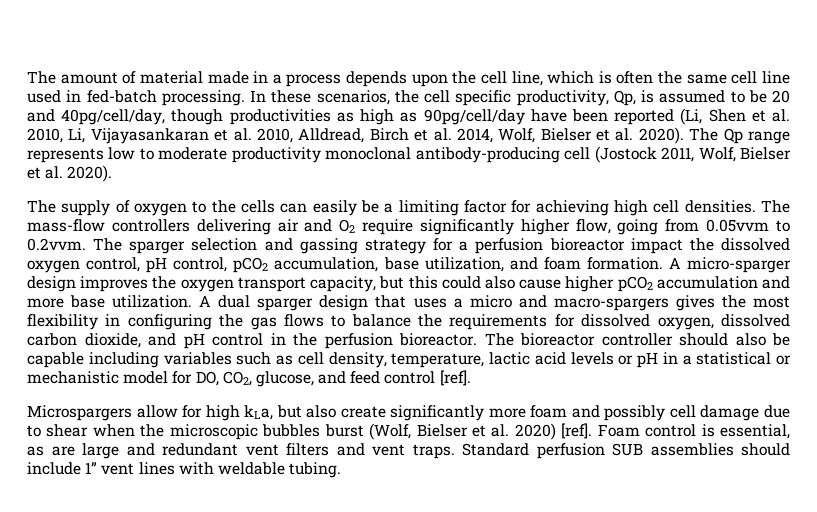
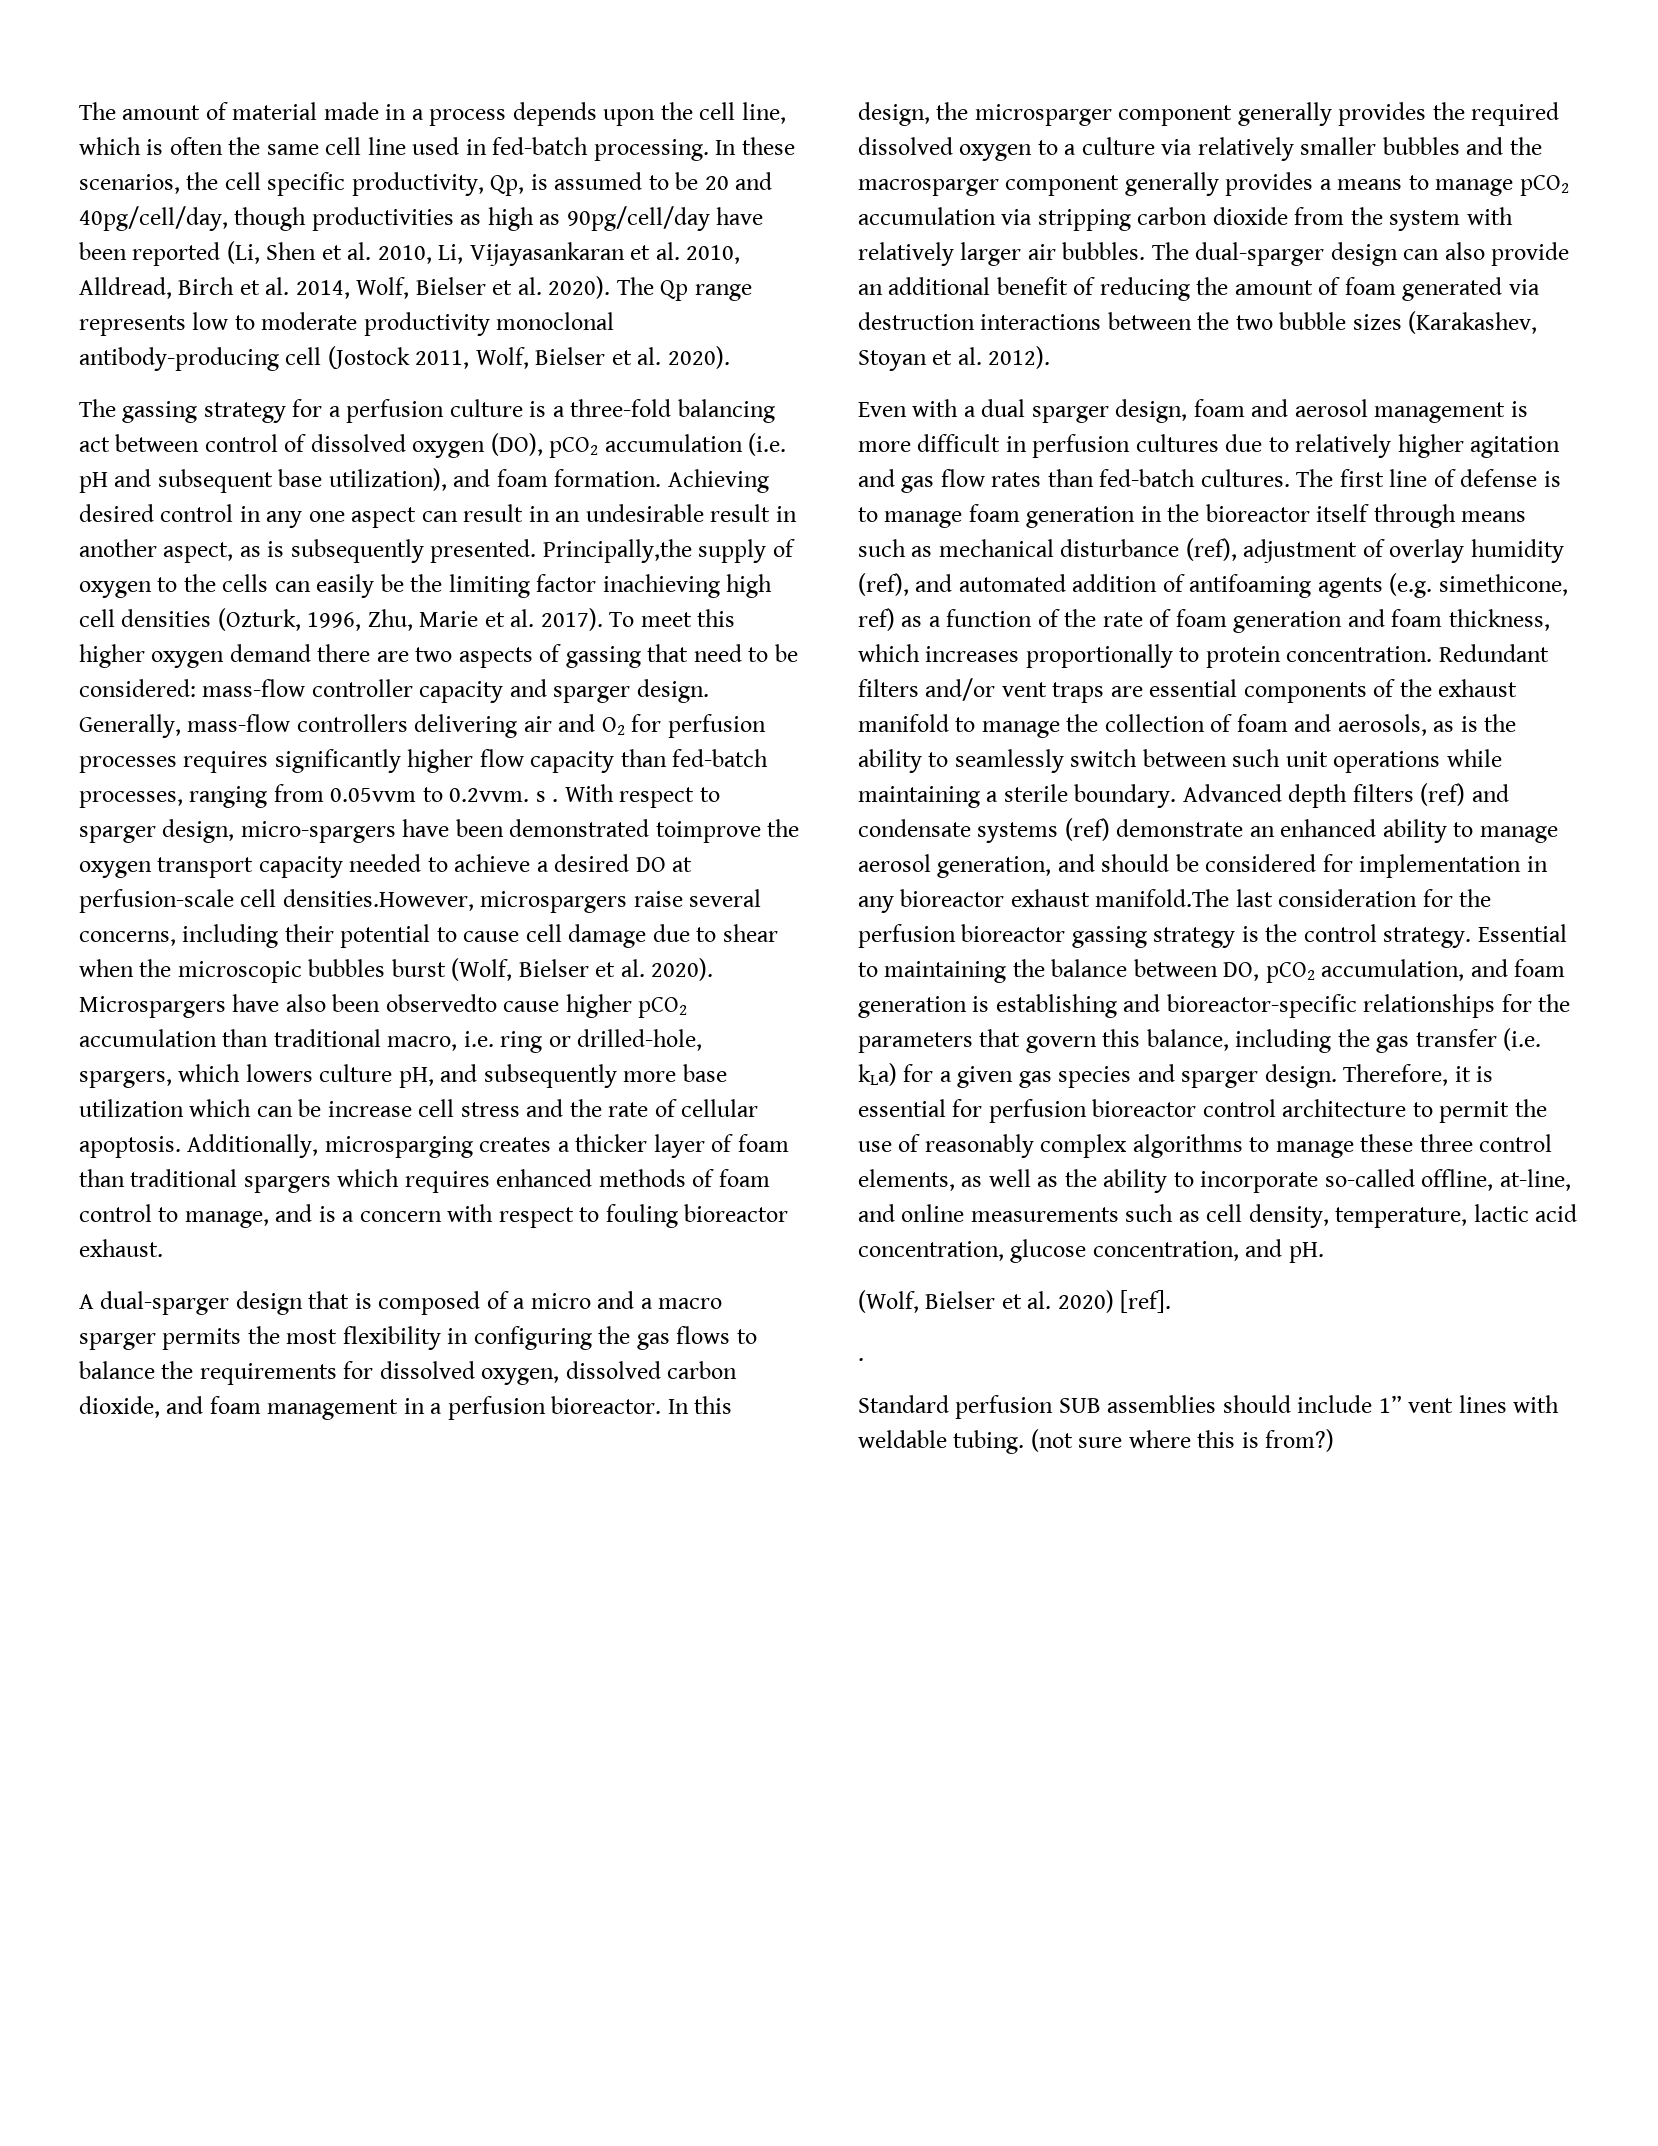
(56, 206) none -> [122,399,775,423] [79,433,787,458] [79,468,769,493] [79,504,797,528] [79,539,692,563] gassing strategy for a perfusion culture is a three-fold balancing act between control of dissolved oxygen (DO), pCO2 accumulation (i.e. pH and subsequent base utilization), and foam formation. Achieving desired control in any one aspect can result in an undesirable result in another aspect, as is subsequently presented. Principally,the
[384,203,394,213] a -> [410,574,443,592] the
[511,200,790,216] for achieving high cell densities. The -> [602,574,773,598] [79,608,736,631] [79,644,798,668] [79,679,709,703] [79,714,181,738] inachieving high cell densities (Ozturk, 1996, Zhu, Marie et al. 2017). To meet this higher oxygen demand there are two aspects of gassing that need to be considered: mass-flow controller capacity and sparger design. Generally,
[362,219,790,235] [27,238,790,254] [27,257,792,273] [27,276,790,292] [27,295,715,311] require significantly higher flow, going from 0.05vvm to 0.2vvm. The sparger selection and gassing strategy for a perfusion bioreactor impact the dissolved oxygen control, pH control, pCO2 accumulation, base utilization, and foam formation. A micro-sparger design improves the oxygen transport capacity, but this could also cause higher pCO2 accumulation and more base utilization. A dual sparger design that uses a micro and macro-spargers gives -> [631,714,766,738] [79,749,769,773] [79,784,720,808] [79,819,800,843] [79,854,693,878] [79,889,762,913] [79,924,778,948] [79,958,714,983] [79,994,688,1018] [79,1029,703,1053] [79,1064,727,1088] [79,1099,759,1117] [79,1134,789,1158] [79,1169,770,1193] [79,1204,789,1228] [79,1239,163,1257] [79,1291,723,1315] [79,1328,242,1350] for perfusion processes requires significantly higher flow capacity than fed-batch processes, ranging from 0.05vvm to 0.2vvm. s . With respect to sparger design, micro-spargers have been demonstrated toimprove the oxygen transport capacity needed to achieve a desired DO at perfusion-scale cell densities.However, microspargers raise several concerns, including their potential to cause cell damage due to shear when the microscopic bubbles burst (Wolf, Bielser et al. 2020). Microspargers have also been observedto cause higher pCO2 accumulation than traditional macro, i.e. ring or drilled-hole, spargers, which lowers culture pH, and subsequently more base utilization which can be increase cell stress and the rate of cellular apoptosis. Additionally, microsparging creates a thicker layer of foam than traditional spargers which requires enhanced methods of foam control to manage, and is a concern with respect to fouling bioreactor exhaust. // A dual-sparger design that is composed of a micro and a macro sparger permits
[183,333,790,349] [27,352,232,368] pH control in the perfusion bioreactor. The bioreactor controller should also be capable including variables -> [209,1396,733,1420] [858,102,1560,126] [858,137,1542,161] [858,172,1569,196] [858,207,1513,231] [858,242,1570,266] [858,277,1540,301] [858,311,1538,334] [858,346,1051,371] [858,399,1528,423] [858,434,1561,458] [858,469,1561,493] [858,504,1527,528] [858,538,1564,563] [858,573,1568,598] [858,608,1550,633] [858,644,1549,668] [858,678,1518,703] [858,714,1517,738] [858,749,1502,773] [858,783,1509,808] [858,818,1558,843] [858,854,1548,878] [858,889,1492,913] [858,924,1567,948] [858,959,1566,983] [858,994,1571,1018] [858,1028,1542,1053] [858,1063,1494,1088] [858,1099,1547,1123] [858,1134,1553,1158] [858,1169,1571,1193] [858,1204,1119,1222] foam management in a perfusion bioreactor. In this design, the microsparger component generally provides the required dissolved oxygen to a culture via relatively smaller bubbles and the macrosparger component generally provides a means to manage pCO2 accumulation via stripping carbon dioxide from the system with relatively larger air bubbles. The dual-sparger design can also provide an additional benefit of reducing the amount of foam generated via destruction interactions between the two bubble sizes (Karakashev, Stoyan et al. 2012). // Even with a dual sparger design, foam and aerosol management is more difficult in perfusion cultures due to relatively higher agitation and gas flow rates than fed-batch cultures. The first line of defense is to manage foam generation in the bioreactor itself through means such as mechanical disturbance (ref), adjustment of overlay humidity (ref), and automated addition of antifoaming agents (e.g. simethicone, ref) as a function of the rate of foam generation and foam thickness, which increases proportionally to protein concentration. Redundant filters and/or vent traps are essential components of the exhaust manifold to manage the collection of foam and aerosols, as is the ability to seamlessly switch between such unit operations while maintaining a sterile boundary. Advanced depth filters (ref) and condensate systems (ref) demonstrate an enhanced ability to manage aerosol generation, and should be considered for implementation in any bioreactor exhaust manifold.The last consideration for the perfusion bioreactor gassing strategy is the control strategy. Essential to maintaining the balance between DO, pCO2 accumulation, and foam generation is establishing and bioreactor-specific relationships for the parameters that govern this balance, including the gas transfer (i.e. kLa) for a given gas species and sparger design. Therefore, it is essential for perfusion bioreactor control architecture to permit the use of reasonably complex algorithms to manage these three control elements, as well as the ability to incorporate so-called offline, at-line, and online measurements
[570,352,791,368] [27,370,471,387] [27,405,790,421] [27,424,364,440] levels or pH in a statistical or mechanistic model for DO, CO2, glucose, and feed control [ref]. // Microspargers allow for high kLa, but also create significantly more foam and possibly cell damage due to shear when the microscopic bubbles burst -> [858,1239,1324,1263] concentration, glucose concentration, and pH. //
[597,424,790,439] [27,443,455,459] Foam control is essential, as are large and redundant vent filters and vent traps. -> [858,1358,864,1361] // . //
(342, 470) none -> [1030,1429,1335,1452] (not sure where this is from?)

